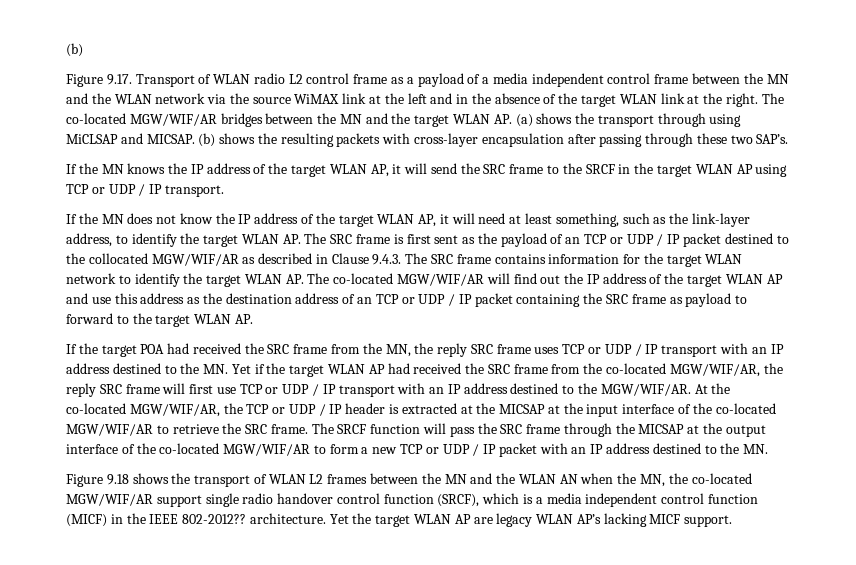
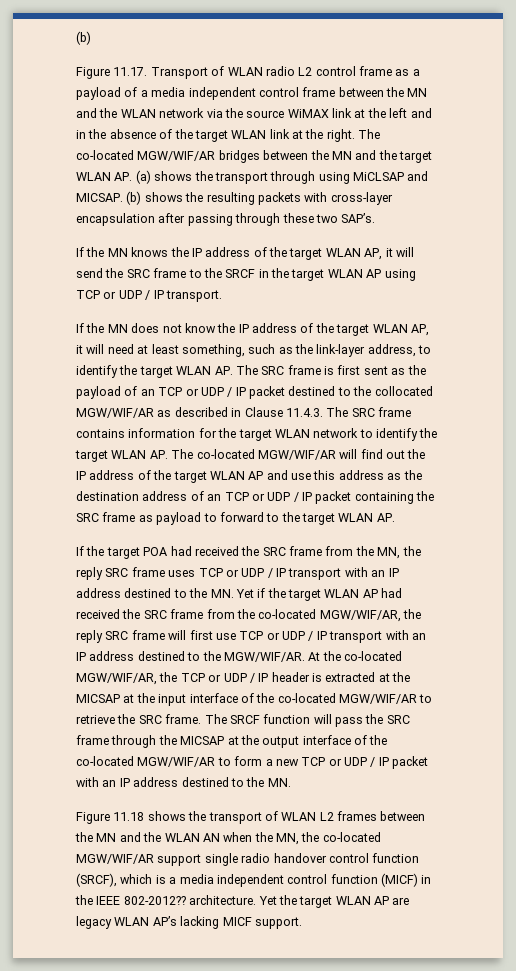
[106,74,132,85] 9.17. -> [113,67,148,76] 11.17.
[372,254,402,265] 9.4.3. -> [285,408,323,417] 11.4.3.
[106,474,129,485] 9.18 -> [113,812,145,821] 11.18

